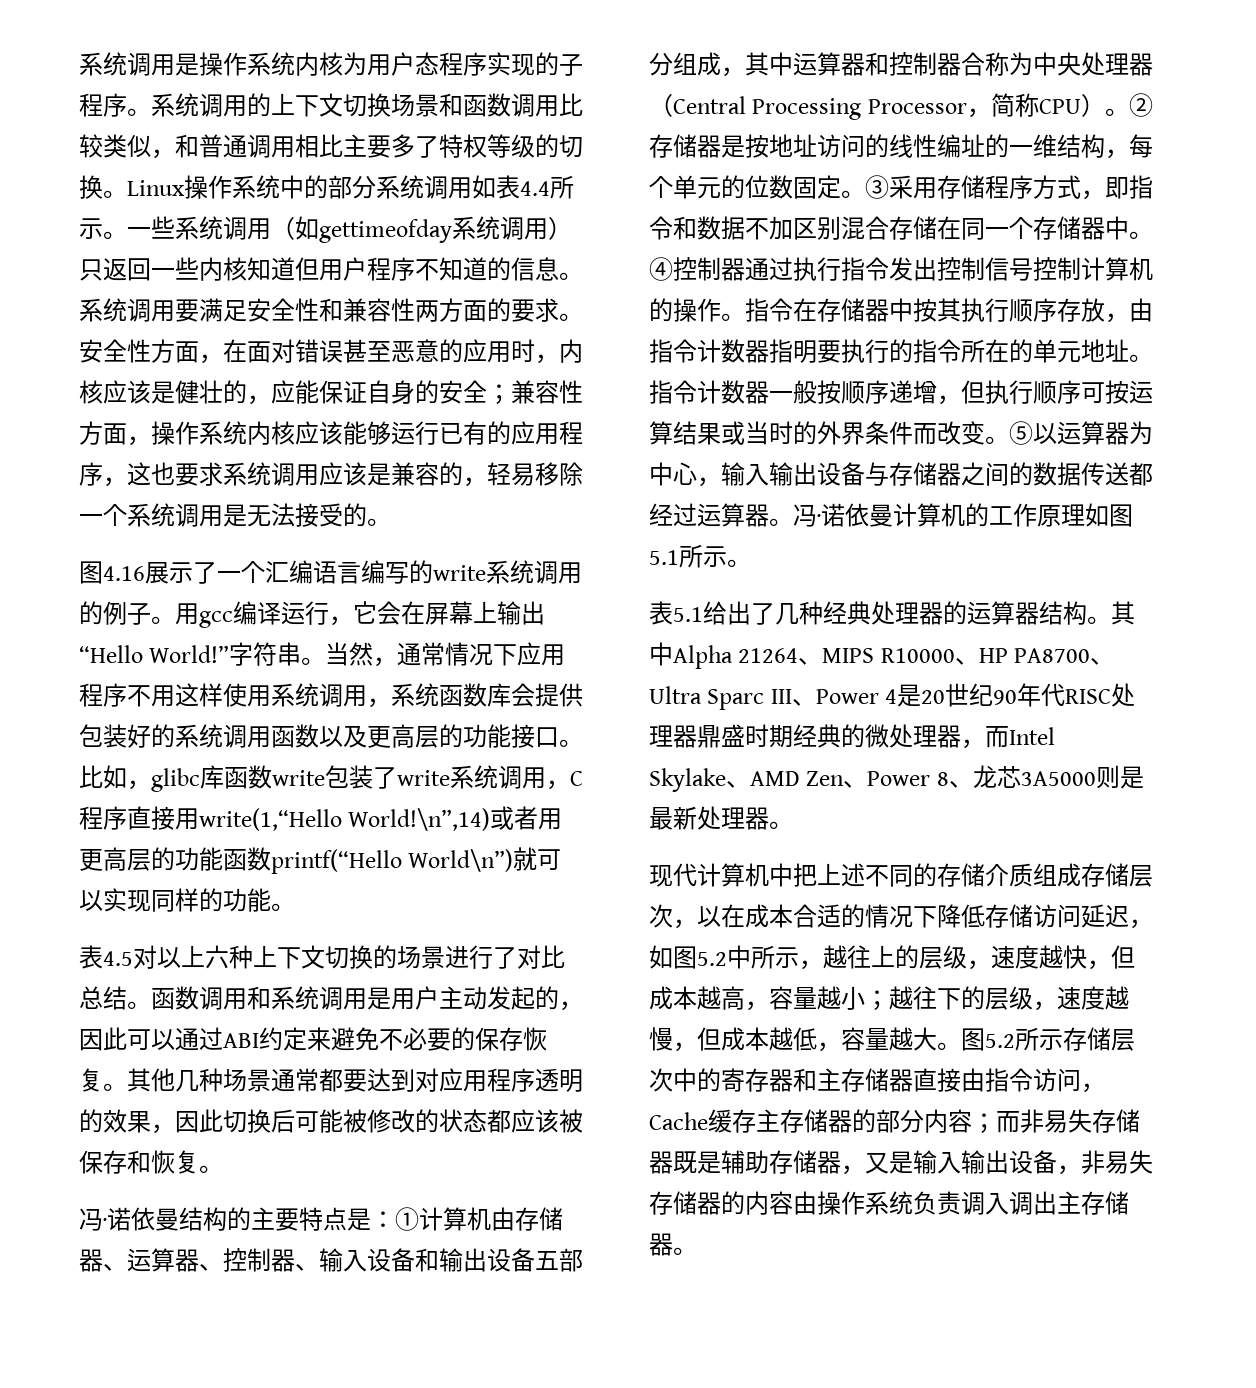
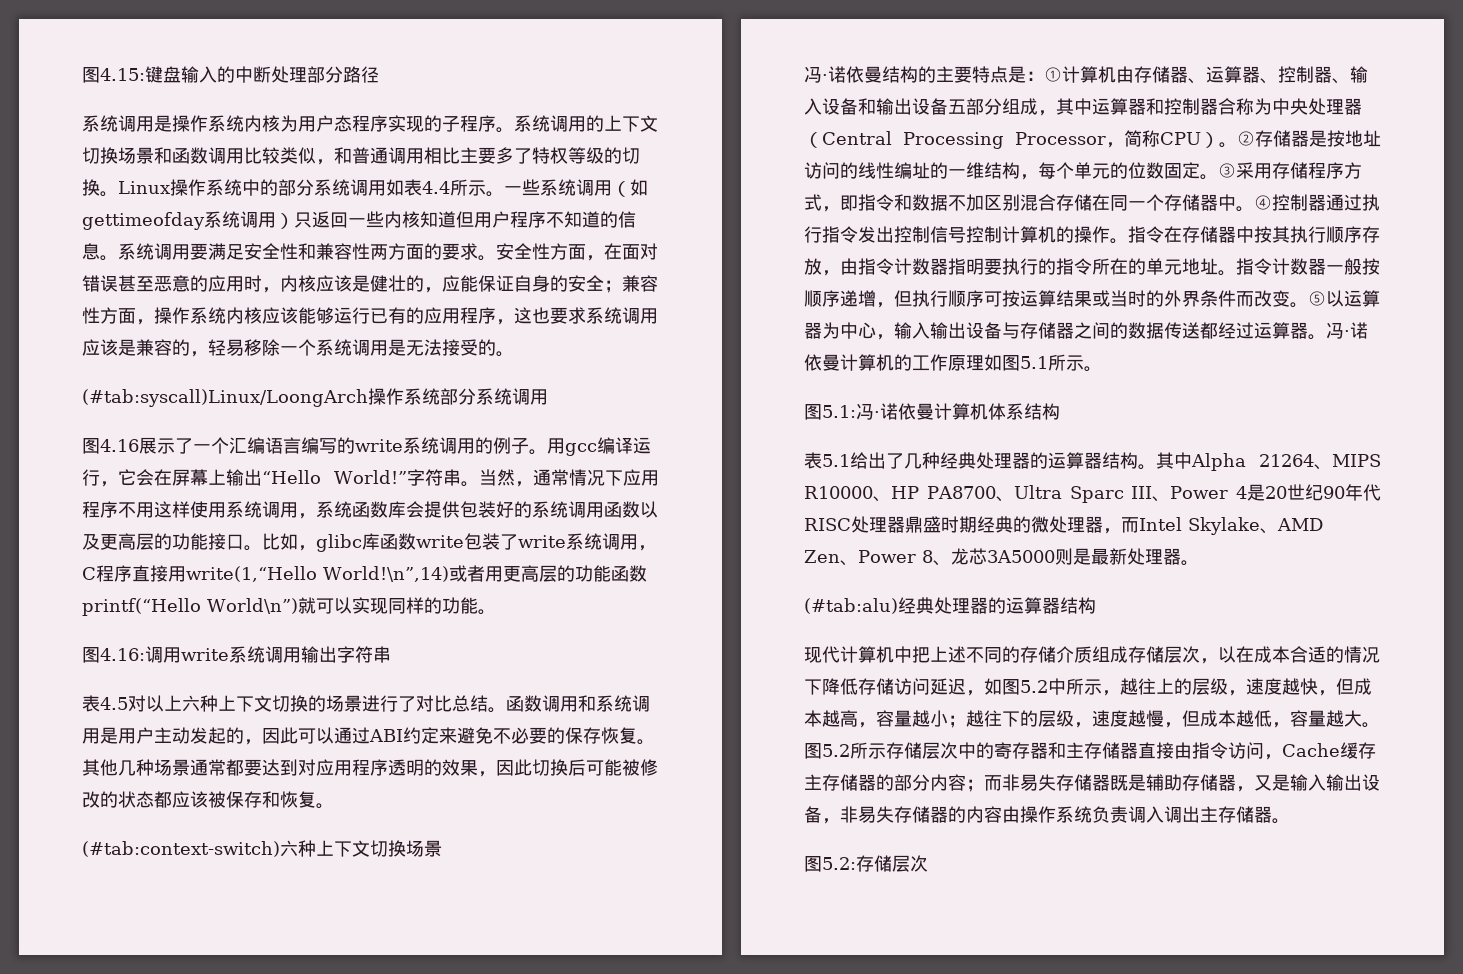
(79, 64) none -> [82,66,379,83] 图4.15:键盘输入的中断处理部分路径 //
(391, 522) none -> [82,388,548,407] // (#tab:syscall)Linux/LoongArch操作系统部分系统调用
(295, 907) none -> [82,646,391,663] // 图4.16:调用write系统调用输出字符串
(223, 1169) none -> [82,840,442,857] // (#tab:context-switch)六种上下文切换场景
(751, 563) none -> [804,403,1060,420] // 图5.1:冯·诺依曼计算机体系结构
(793, 825) none -> [804,597,1096,614] // (#tab:alu)经典处理器的运算器结构
(697, 1251) none -> [804,855,928,872] // 图5.2:存储层次

